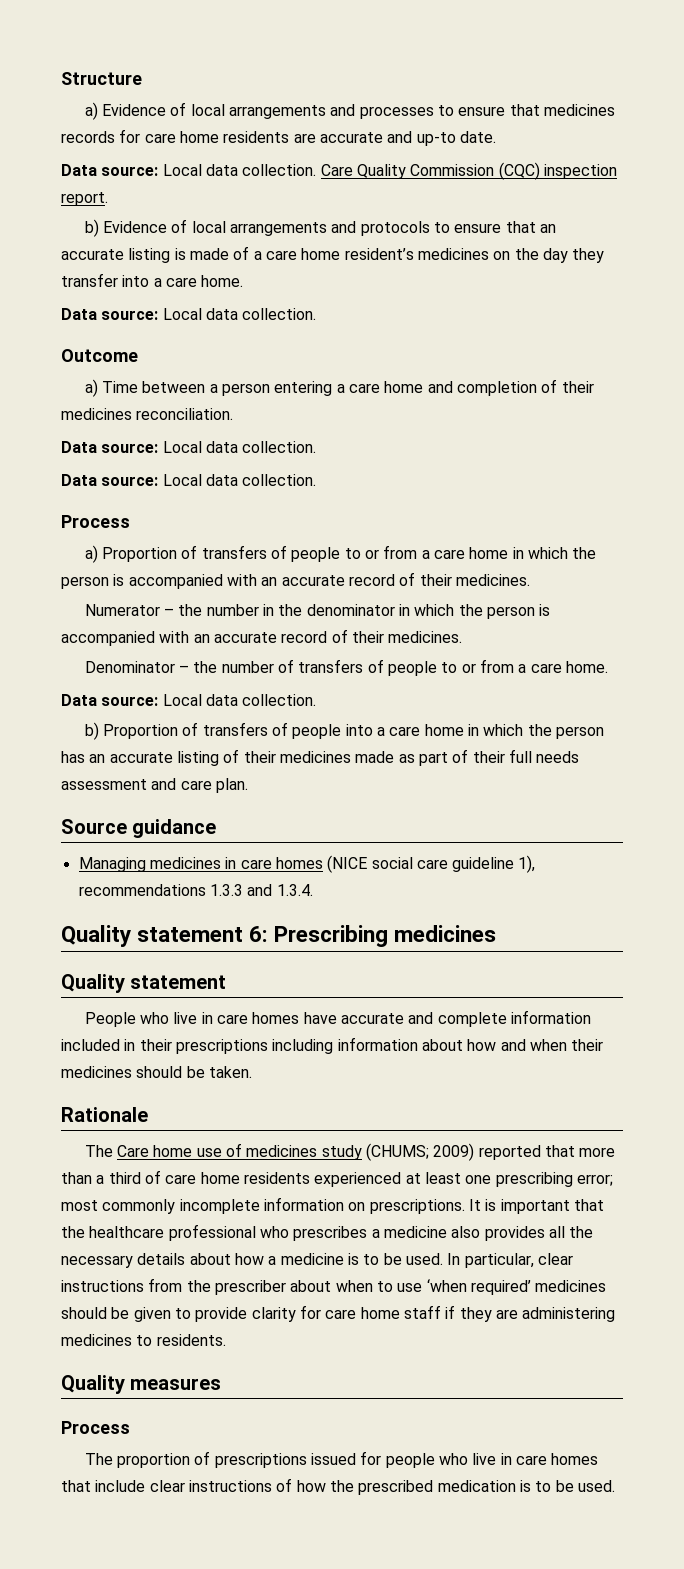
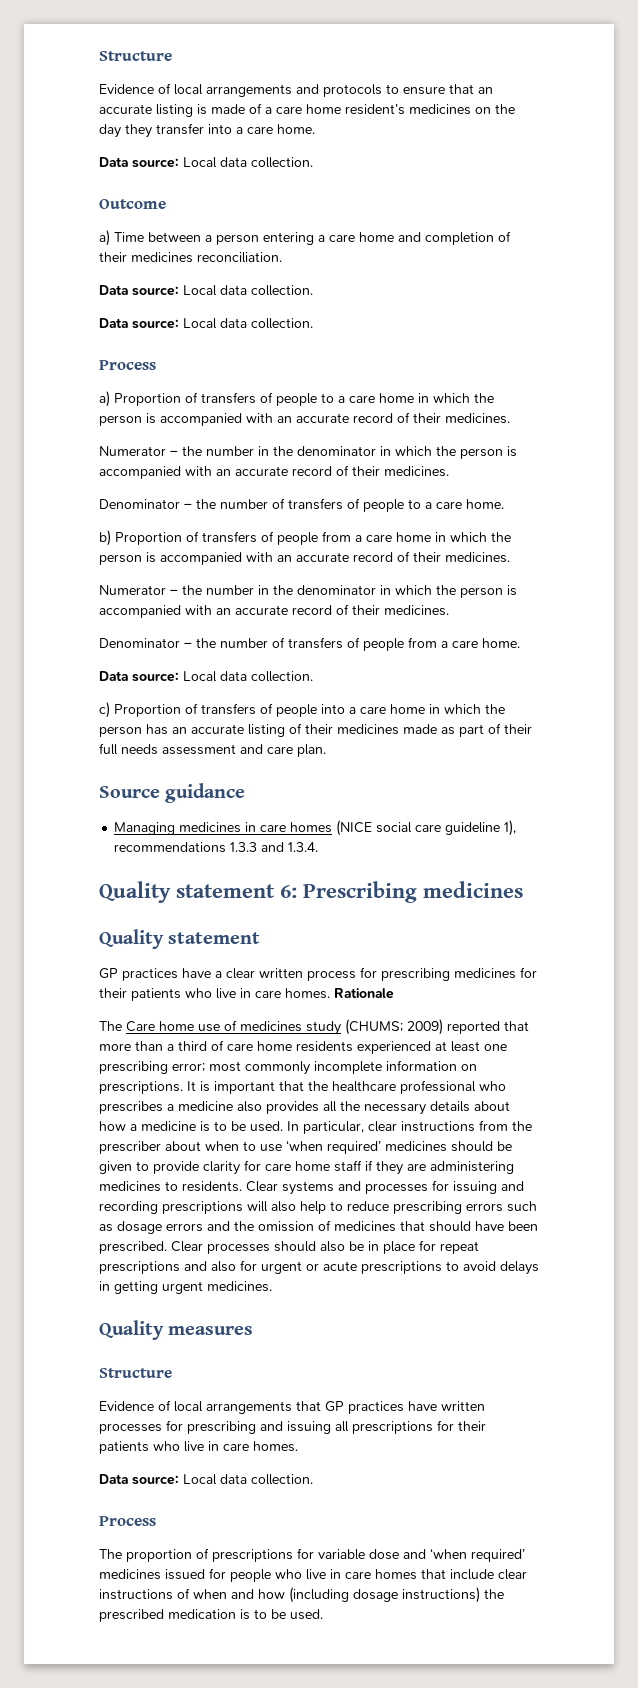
[61,72,142,85] [84,102,616,120] [61,129,496,146] [61,162,617,180] [61,192,108,206] [84,219,99,237] Structure // a) Evidence of local arrangements and processes to ensure that medicines records for care home residents are accurate and up-to date. // Data source: Local data collection. Care Quality Commission (CQC) inspection report. // b) -> [99,51,172,61] Structure //
[365,549,380,559] or -> [338,393,494,403] [99,412,510,426] [99,446,517,459] [99,465,449,479] [99,498,504,512] [99,530,318,546] a care home in which the person is accompanied with an accurate record of their medicines. // Numerator – the number in the denominator in which the person is accompanied with an accurate record of their medicines. // Denominator – the number of transfers of people to a care home. // b) Proportion of transfers of people
[441,662,476,673] to or -> (404, 644) none
[84,722,99,740] b) -> [99,702,110,718] c)
[84,1010,592,1027] [61,1037,604,1054] [61,1066,252,1078] People who live in care homes have accurate and complete information included in their prescriptions including information about how and when their medicines should be taken. // -> [99,967,537,981] [99,988,330,1001] GP practices have a clear written process for prescribing medicines for their patients who live in care homes.
[61,1375,222,1394] // Quality measures -> [246,1180,524,1195] [99,1201,537,1214] [99,1220,538,1234] [99,1240,479,1254] [99,1260,539,1275] [99,1281,272,1294] [99,1320,254,1340] [99,1368,172,1378] [99,1400,485,1414] [99,1420,486,1434] [99,1441,298,1454] [99,1474,313,1485] Clear systems and processes for issuing and recording prescriptions will also help to reduce prescribing errors such as dosage errors and the omission of medicines that should have been prescribed. Clear processes should also be in place for repeat prescriptions and also for urgent or acute prescriptions to avoid delays in getting urgent medicines. // Quality measures // Structure // Evidence of local arrangements that GP practices have written processes for prescribing and issuing all prescriptions for their patients who live in care homes. // Data source: Local data collection.
(307, 1460) none -> [297,1548,525,1562] [99,1569,161,1580] for variable dose and ‘when required’ medicines
[296,1480,326,1492] how -> [193,1587,480,1603] when and how (including dosage instructions)

